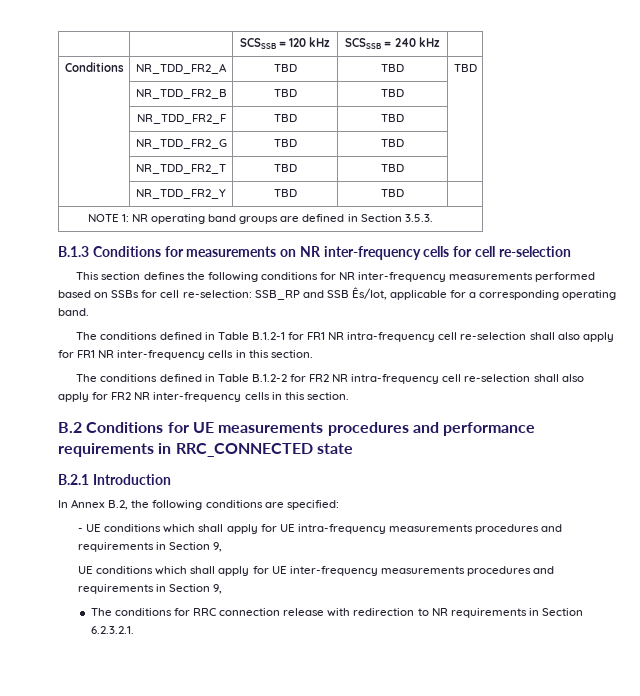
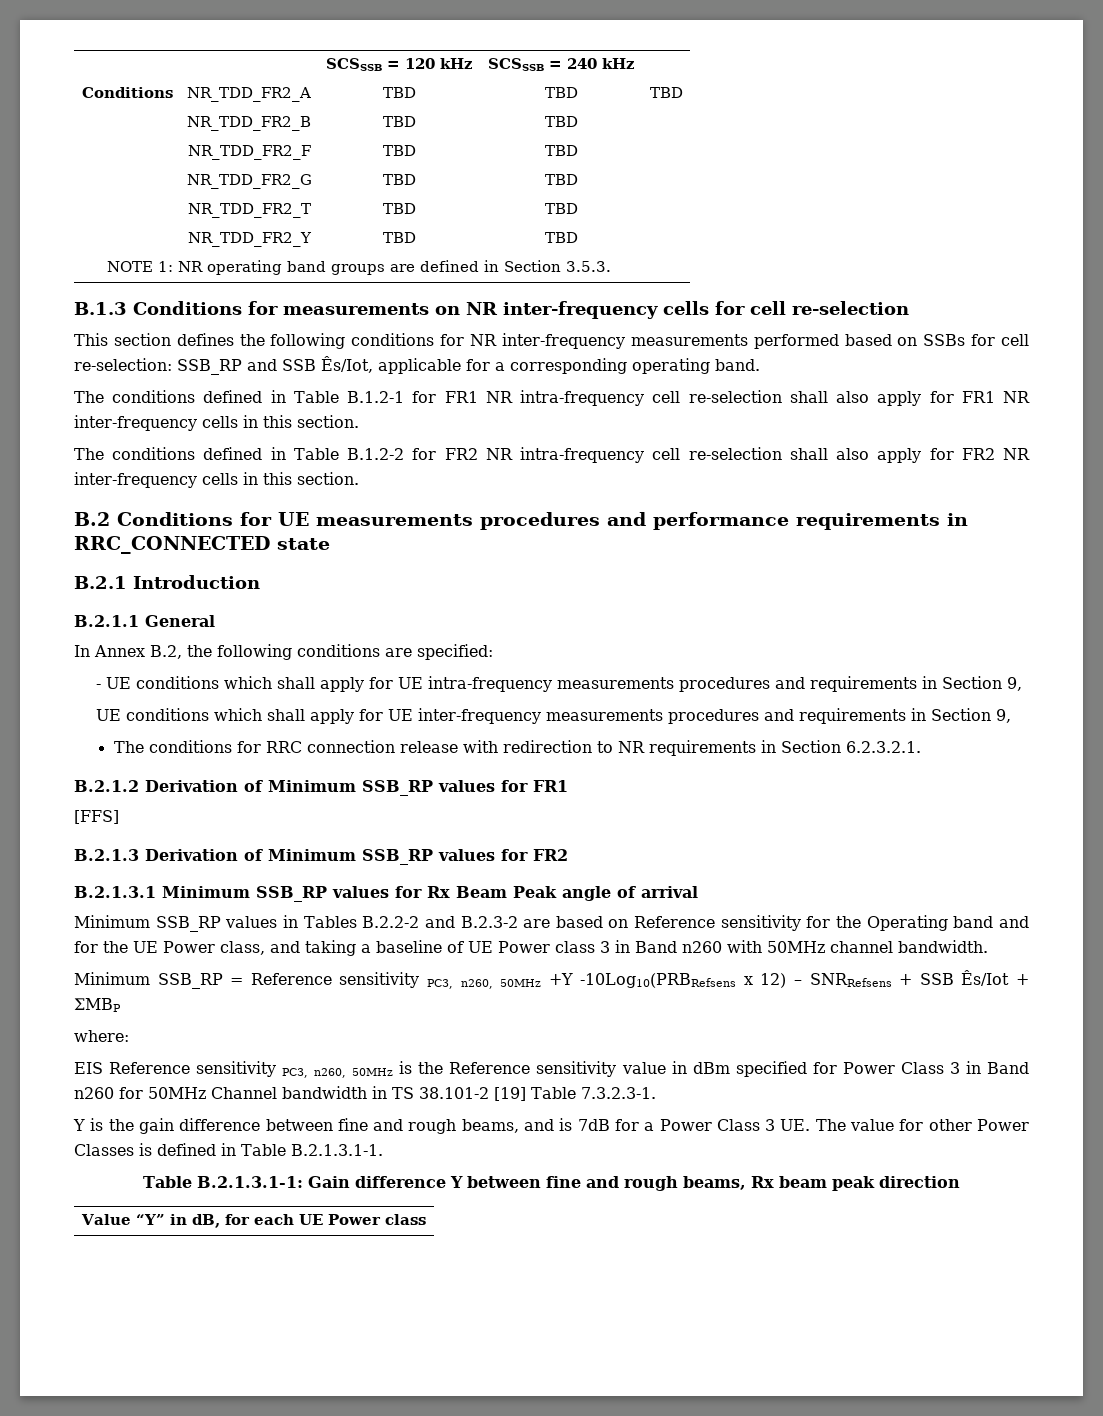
(171, 479) none -> [74,615,215,627] // B.2.1.1 General
(134, 630) none -> [74,780,568,796] [74,810,119,824] [74,849,568,865] [74,886,698,902] [74,915,1029,932] [74,940,988,956] [74,970,1029,989] [74,998,121,1012] [74,1030,129,1042] [74,1061,1030,1078] [74,1086,656,1101] [73,1118,1030,1134] [74,1143,383,1156] [143,1176,960,1191] [81,1214,426,1228] // B.2.1.2 Derivation of Minimum SSB_RP values for FR1 // [FFS] // B.2.1.3 Derivation of Minimum SSB_RP values for FR2 // B.2.1.3.1 Minimum SSB_RP values for Rx Beam Peak angle of arrival // Minimum SSB_RP values in Tables B.2.2-2 and B.2.3-2 are based on Reference sensitivity for the Operating band and for the UE Power class, and taking a baseline of UE Power class 3 in Band n260 with 50MHz channel bandwidth. // Minimum SSB_RP = Reference sensitivity PC3, n260, 50MHz +Y -10Log10(PRBRefsens x 12) – SNRRefsens + SSB Ês/Iot + ΣMBP // where: // EIS Reference sensitivity PC3, n260, 50MHz is the Reference sensitivity value in dBm specified for Power Class 3 in Band n260 for 50MHz Channel bandwidth in TS 38.101-2 [19] Table 7.3.2.3-1. // Y is the gain difference between fine and rough beams, and is 7dB for a Power Class 3 UE. The value for other Power Classes is defined in Table B.2.1.3.1-1. // Table B.2.1.3.1-1: Gain difference Y between fine and rough beams, Rx beam peak direction // Value “Y” in dB, for each UE Power class

